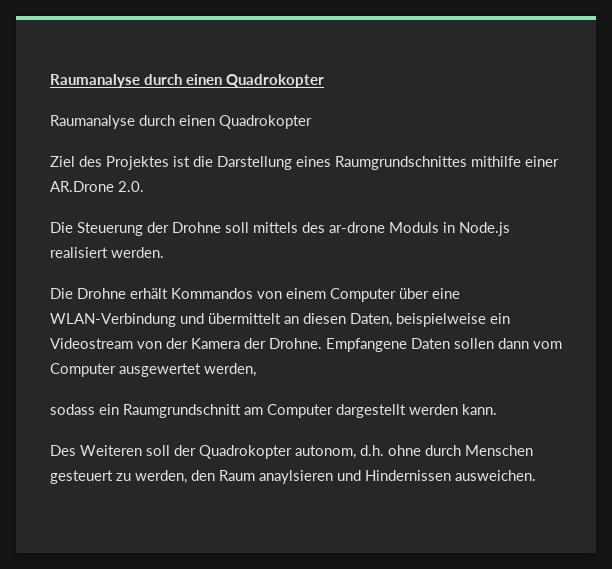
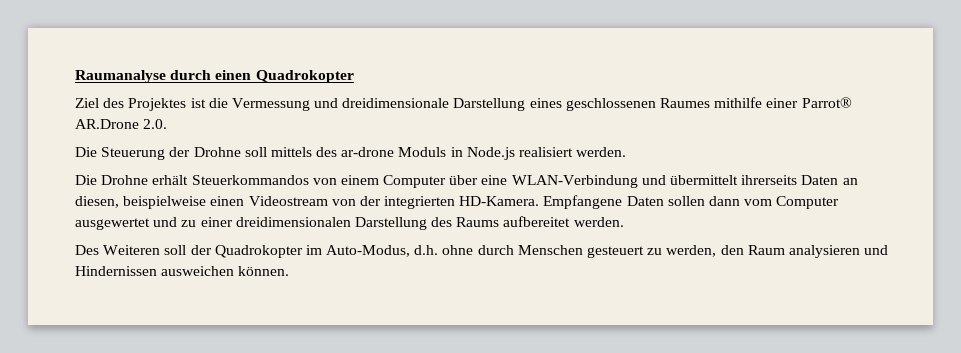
[50,74,324,88] [50,115,312,129] Raumanalyse durch einen Quadrokopter // Raumanalyse durch einen Quadrokopter -> [75,70,354,83] Raumanalyse durch einen Quadrokopter
[217,156,467,170] Darstellung eines Raumgrundschnittes -> [231,98,711,111] Vermessung und dreidimensionale Darstellung eines geschlossenen Raumes
(559, 161) none -> [801,97,852,108] Parrot®
[171,288,253,299] Kommandos -> [191,175,309,185] Steuerkommandos
[284,313,510,327] [50,338,322,349] an diesen Daten, beispielweise ein Videostream von der Kamera der Drohne. -> [741,175,858,185] [75,196,540,209] ihrerseits Daten an diesen, beispielweise einen Videostream von der integrierten HD-Kamera.
[204,363,256,377] [50,404,497,418] werden, // sodass ein Raumgrundschnitt am Computer dargestellt werden kann. -> [153,216,624,230] und zu einer dreidimensionalen Darstellung des Raums aufbereitet werden.
[295,445,356,459] autonom, -> [305,245,411,257] im Auto-Modus,
[259,470,333,484] anaylsieren -> [788,245,860,258] analysieren
[455,470,536,481] ausweichen. -> [161,266,290,276] ausweichen können.

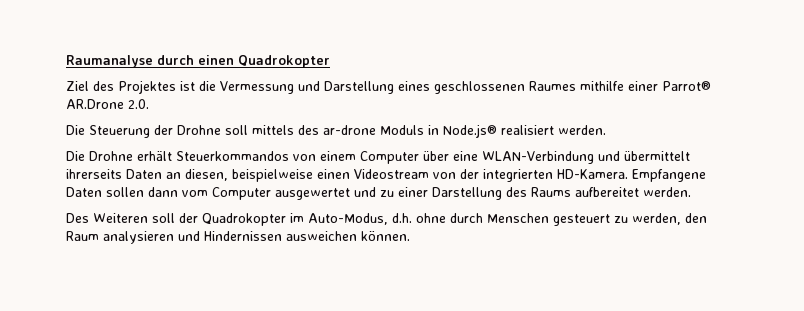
[342,98,450,108] dreidimensionale -> (320, 86) none
[466,147,515,160] Node.js -> [443,124,497,138] Node.js®
[235,217,351,227] dreidimensionalen -> (428, 192) none

